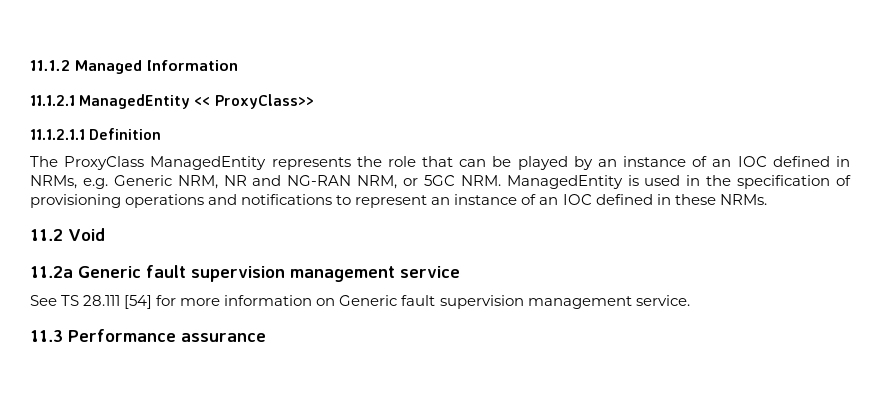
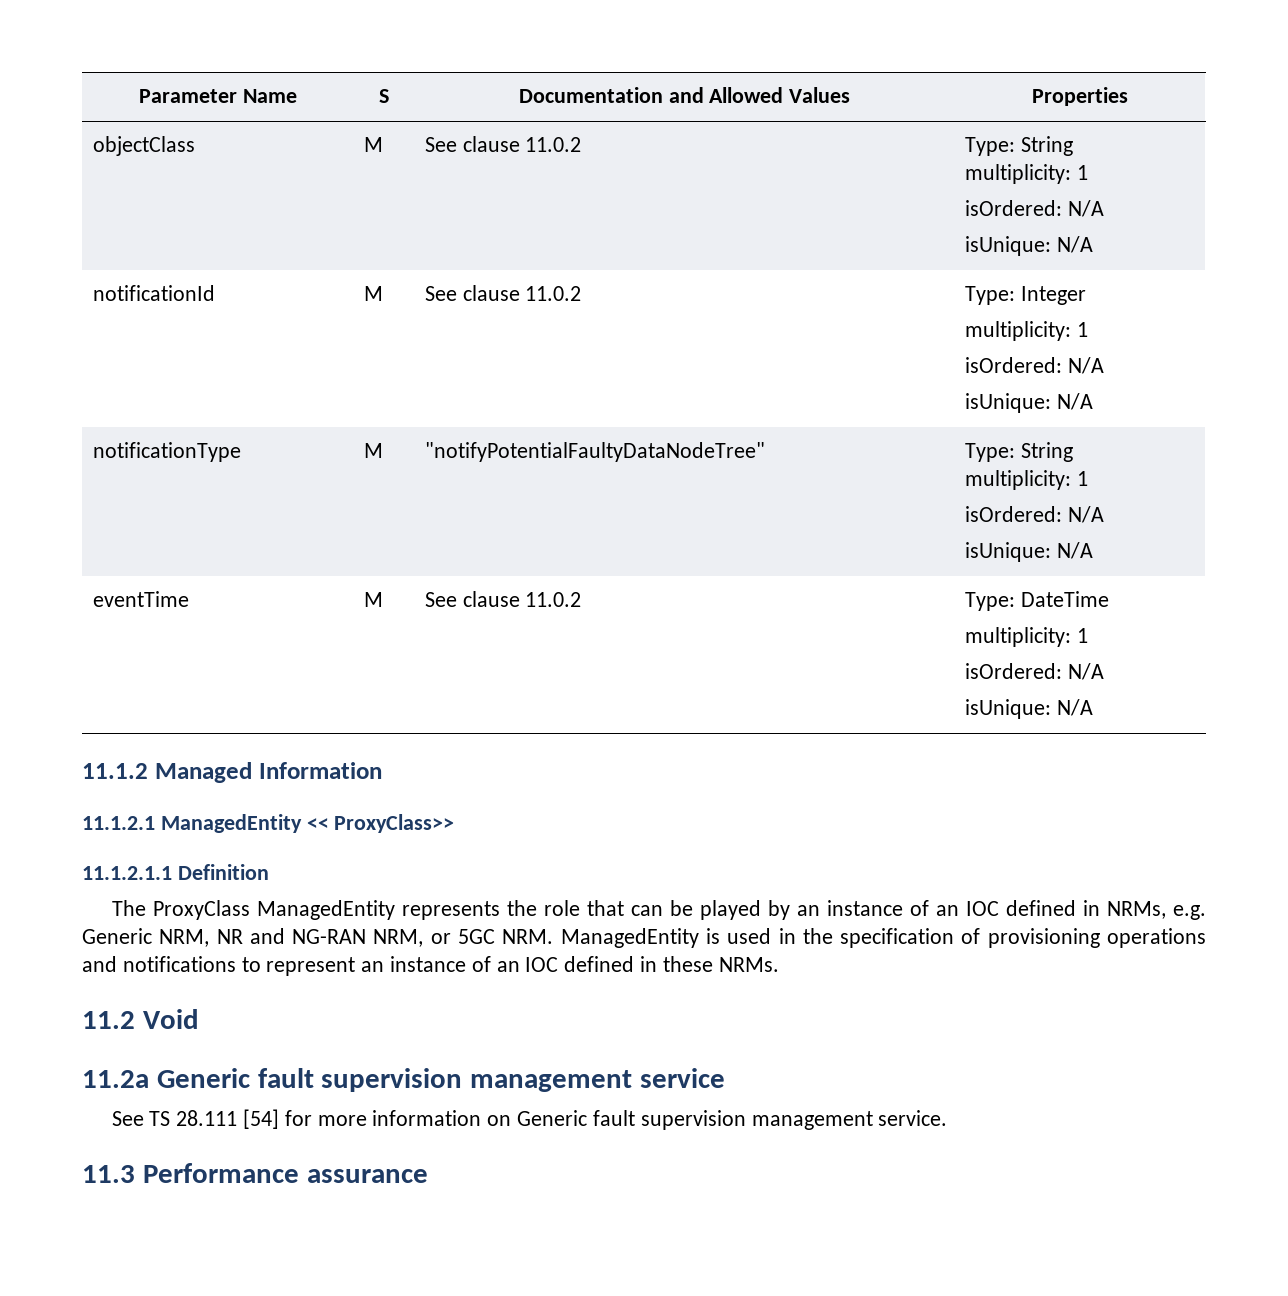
(30, 65) none -> [139,89,297,103] [379,89,389,103] [518,87,851,103] [1032,87,1128,106] [92,136,195,156] [363,137,383,152] [424,136,582,152] [964,136,1073,156] [964,164,1088,184] [964,200,1104,217] [964,236,1093,256] [92,285,215,301] [363,286,383,301] [424,285,582,301] [964,286,1086,305] [964,321,1088,341] [964,357,1104,374] [964,393,1093,413] [92,442,241,462] [363,443,383,458] [424,442,765,462] [964,442,1073,462] [964,470,1088,490] [964,506,1104,523] [964,542,1093,562] [92,591,189,607] [363,592,383,607] [424,591,582,607] [964,591,1109,611] [964,627,1088,647] [964,663,1104,680] [964,699,1093,719] Parameter Name | S | Documentation and Allowed Values | Properties // objectClass | M | See clause 11.0.2 | Type: String // multiplicity: 1 // isOrdered: N/A // isUnique: N/A // notificationId | M | See clause 11.0.2 | Type: Integer // multiplicity: 1 // isOrdered: N/A // isUnique: N/A // notificationType | M | "notifyPotentialFaultyDataNodeTree" | Type: String // multiplicity: 1 // isOrdered: N/A // isUnique: N/A // eventTime | M | See clause 11.0.2 | Type: DateTime // multiplicity: 1 // isOrdered: N/A // isUnique: N/A //

